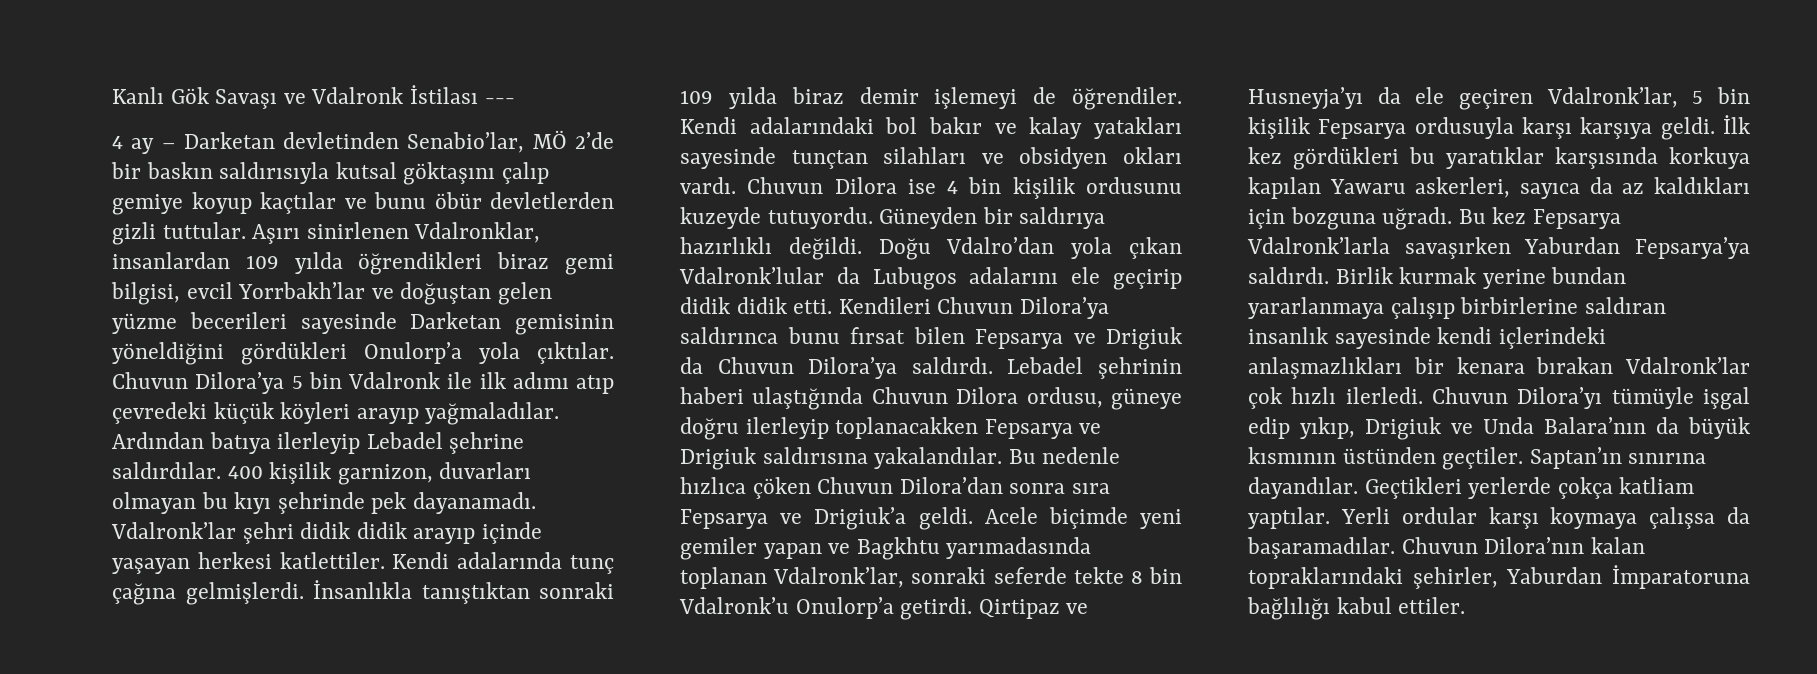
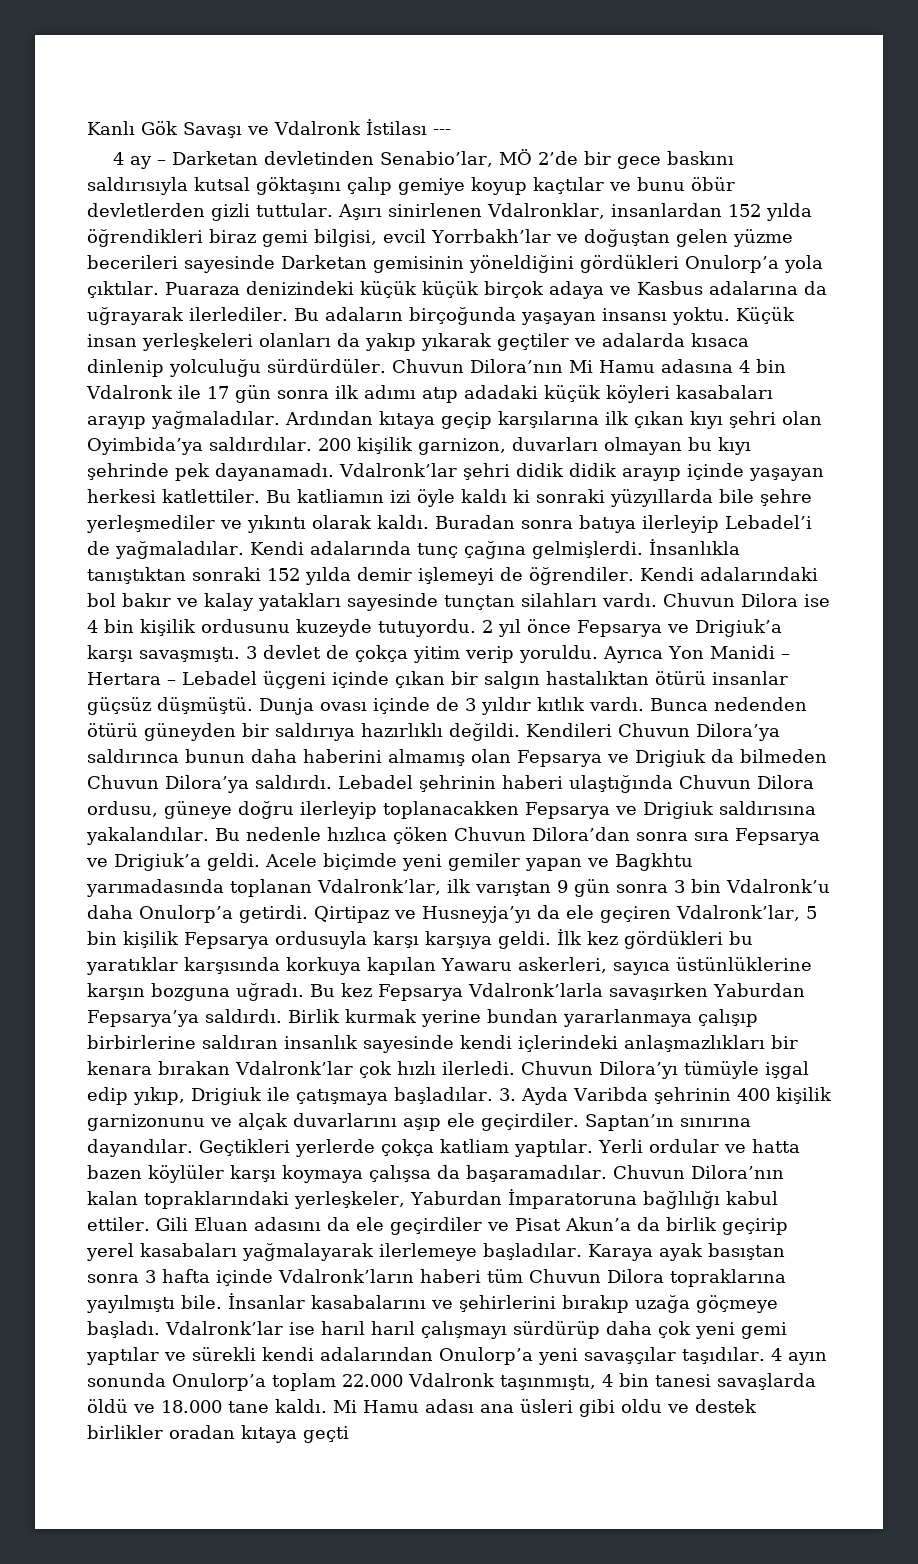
[146,162,213,179] baskın -> [617,151,735,169] gece baskını
[245,255,279,269] 109 -> [727,204,761,217] 152
[112,372,473,394] Chuvun Dilora’ya 5 bin Vdalronk ile -> [164,281,827,299] [87,307,795,325] [87,333,749,351] [87,359,786,377] [86,385,329,403] Puaraza denizindeki küçük küçük birçok adaya ve Kasbus adalarına da uğrayarak ilerlediler. Bu adaların birçoğunda yaşayan insansı yoktu. Küçük insan yerleşkeleri olanları da yakıp yıkarak geçtiler ve adalarda kısaca dinlenip yolculuğu sürdürdüler. Chuvun Dilora’nın Mi Hamu adasına 4 bin Vdalronk ile 17 gün sonra
[112,402,207,424] çevredeki -> [464,385,538,399] adadaki
(351, 413) none -> [676,385,773,399] kasabaları
[209,432,525,454] [112,462,263,479] batıya ilerleyip Lebadel şehrine saldırdılar. 400 -> [378,411,822,429] [87,437,351,455] kıtaya geçip karşılarına ilk çıkan kıyı şehri olan Oyimbida’ya saldırdılar. 200
(385, 560) none -> [265,489,812,507] [86,515,812,533] [87,541,244,559] Bu katliamın izi öyle kaldı ki sonraki yüzyıllarda bile şehre yerleşmediler ve yıkıntı olarak kaldı. Buradan sonra batıya ilerleyip Lebadel’i de yağmaladılar.
[680,87,844,109] 109 yılda biraz -> [267,567,351,585] 152 yılda
[981,147,1182,169] ve obsidyen okları -> (597, 600) none
[879,207,1106,229] [680,237,1182,260] [679,267,1182,290] [680,297,1110,319] [680,327,965,344] Güneyden bir saldırıya hazırlıklı değildi. Doğu Vdalro’dan yola çıkan Vdalronk’lular da Lubugos adalarını ele geçirip didik didik etti. Kendileri Chuvun Dilora’ya saldırınca bunu fırsat bilen -> [482,619,782,637] [87,645,790,663] [87,671,788,689] [87,697,807,715] [87,723,780,741] [87,749,511,766] 2 yıl önce Fepsarya ve Drigiuk’a karşı savaşmıştı. 3 devlet de çokça yitim verip yoruldu. Ayrıca Yon Manidi – Hertara – Lebadel üçgeni içinde çıkan bir salgın hastalıktan ötürü insanlar güçsüz düşmüştü. Dunja ovası içinde de 3 yıldır kıtlık vardı. Bunca nedenden ötürü güneyden bir saldırıya hazırlıklı değildi. Kendileri Chuvun Dilora’ya saldırınca bunun daha haberini almamış olan
(703, 365) none -> [739,749,827,763] bilmeden
[911,567,1143,584] sonraki seferde tekte 8 -> [446,879,685,897] ilk varıştan 9 gün sonra 3
(789, 605) none -> [87,905,133,919] daha
[1589,177,1750,194] [1248,209,1285,229] da az kaldıkları için -> [675,957,812,971] [87,983,145,1000] üstünlüklerine karşın
[1451,417,1750,439] [1248,447,1524,470] ve Unda Balara’nın da büyük kısmının üstünden geçtiler. -> [267,1087,832,1105] [87,1113,579,1131] ile çatışmaya başladılar. 3. Ayda Varibda şehrinin 400 kişilik garnizonunu ve alçak duvarlarını aşıp ele geçirdiler.
(1477, 515) none -> [723,1139,800,1153] [87,1165,224,1183] ve hatta bazen köylüler
[1412,567,1498,589] şehirler, -> [294,1191,405,1209] yerleşkeler,
(1466, 605) none -> [155,1217,788,1235] [86,1243,785,1261] [87,1269,786,1287] [86,1293,778,1313] [87,1321,787,1339] [86,1347,827,1365] [87,1373,816,1391] [87,1399,757,1417] [87,1425,349,1443] Gili Eluan adasını da ele geçirdiler ve Pisat Akun’a da birlik geçirip yerel kasabaları yağmalayarak ilerlemeye başladılar. Karaya ayak basıştan sonra 3 hafta içinde Vdalronk’ların haberi tüm Chuvun Dilora topraklarına yayılmıştı bile. İnsanlar kasabalarını ve şehirlerini bırakıp uzağa göçmeye başladı. Vdalronk’lar ise harıl harıl çalışmayı sürdürüp daha çok yeni gemi yaptılar ve sürekli kendi adalarından Onulorp’a yeni savaşçılar taşıdılar. 4 ayın sonunda Onulorp’a toplam 22.000 Vdalronk taşınmıştı, 4 bin tanesi savaşlarda öldü ve 18.000 tane kaldı. Mi Hamu adası ana üsleri gibi oldu ve destek birlikler oradan kıtaya geçti

